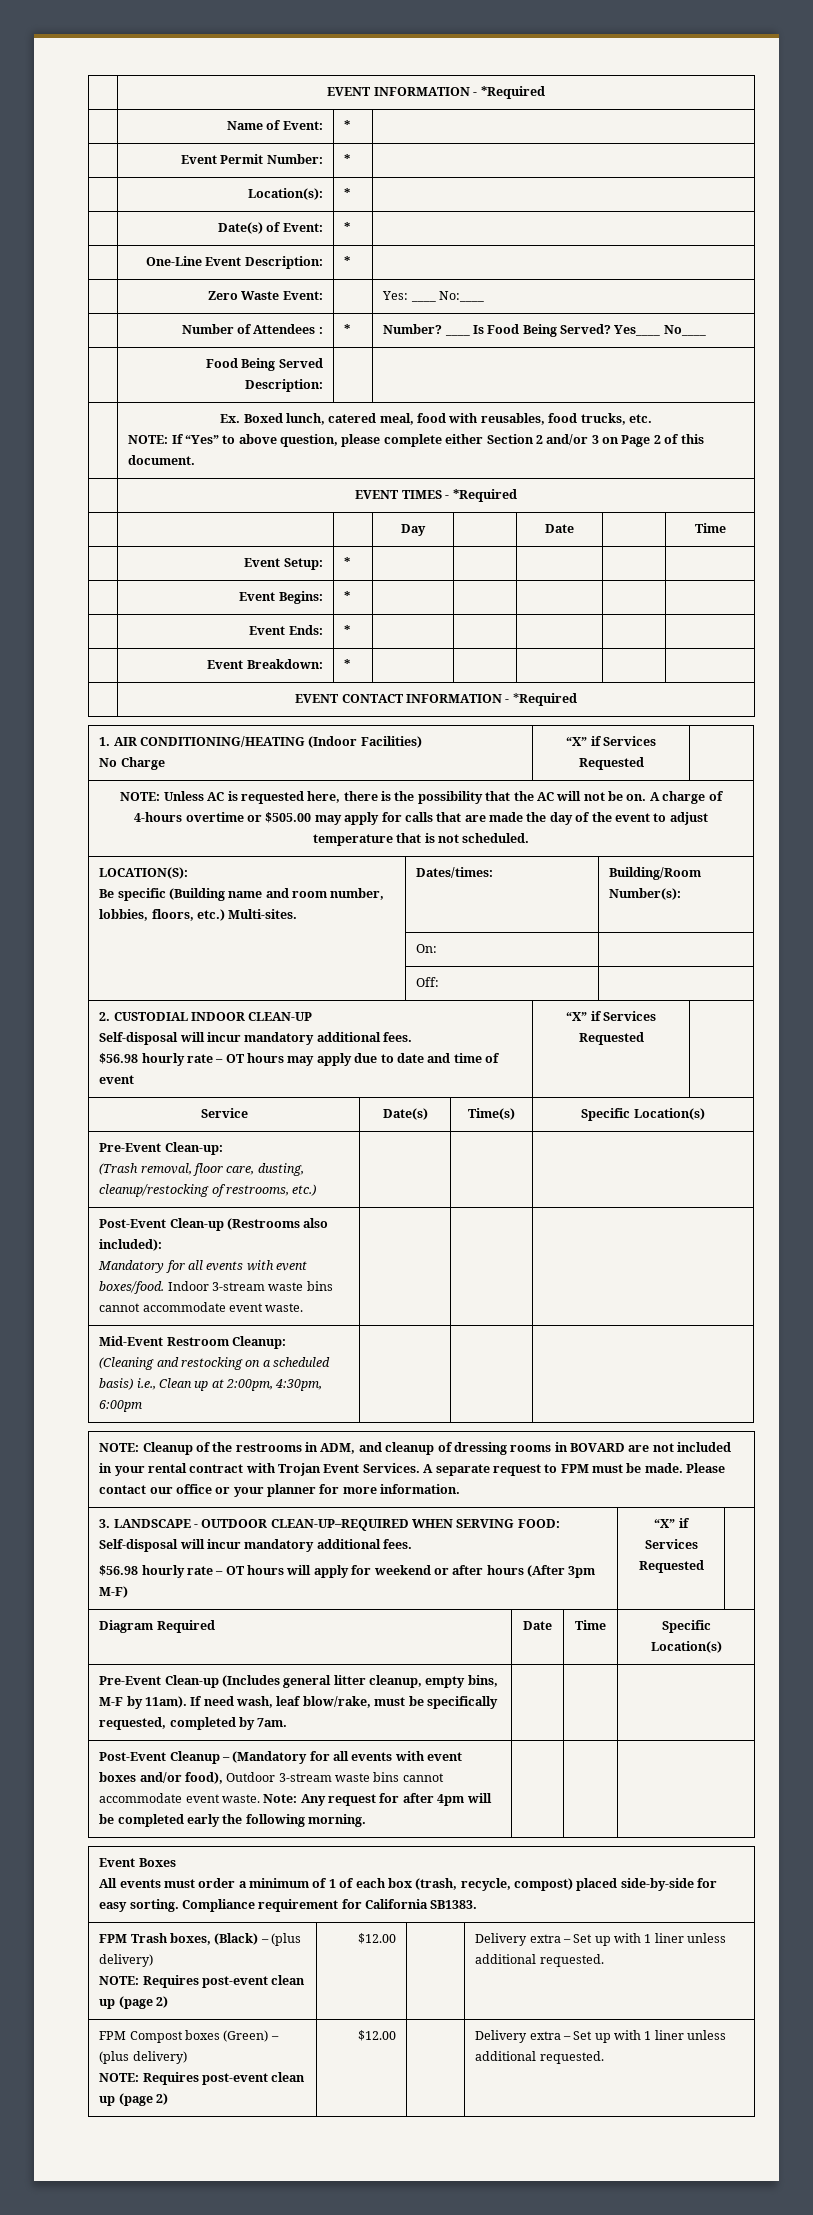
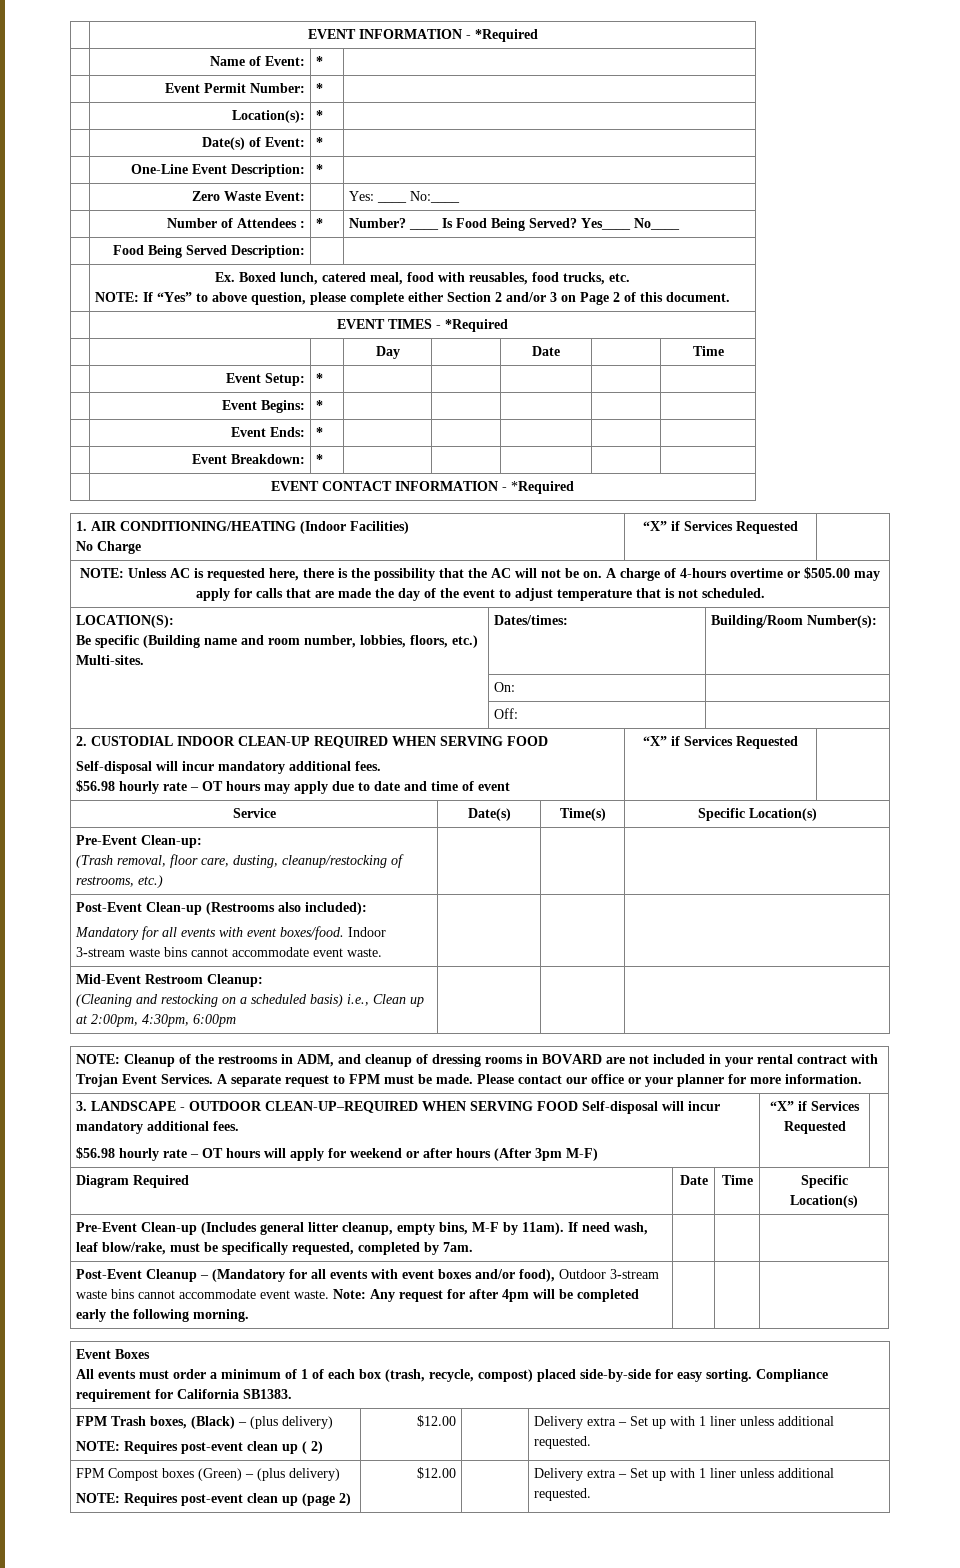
(313, 1016) none -> [314,736,549,748] REQUIRED WHEN SERVING FOOD
[517,1519,560,1528] FOOD: -> [537,1101,579,1111] FOOD
[118,1996,153,2009] (page -> [302,1441,308,1454] (

